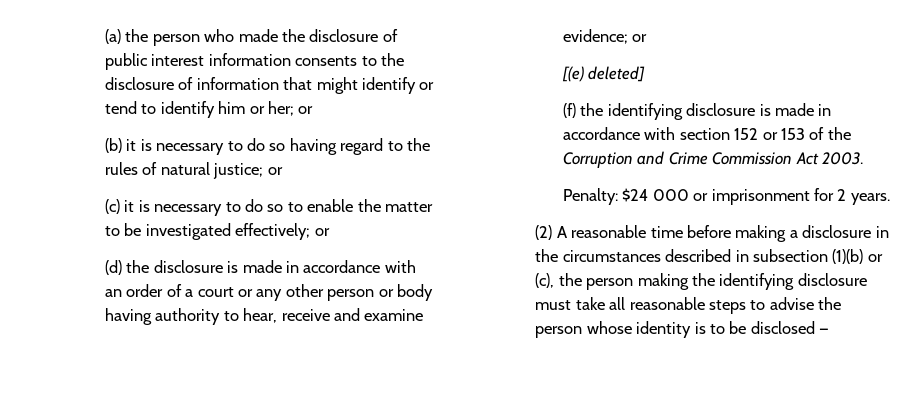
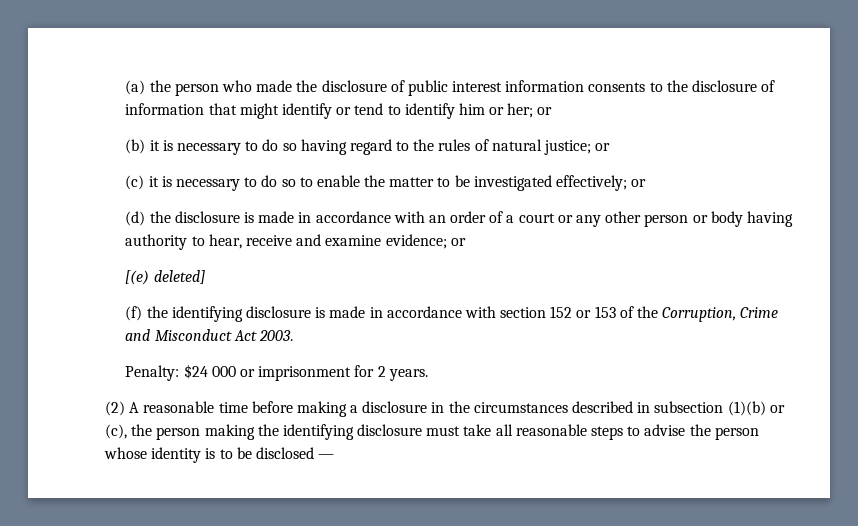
[562,151,793,168] Corruption and Crime Commission -> [662,307,779,322] [125,329,232,341] Corruption, Crime and Misconduct

